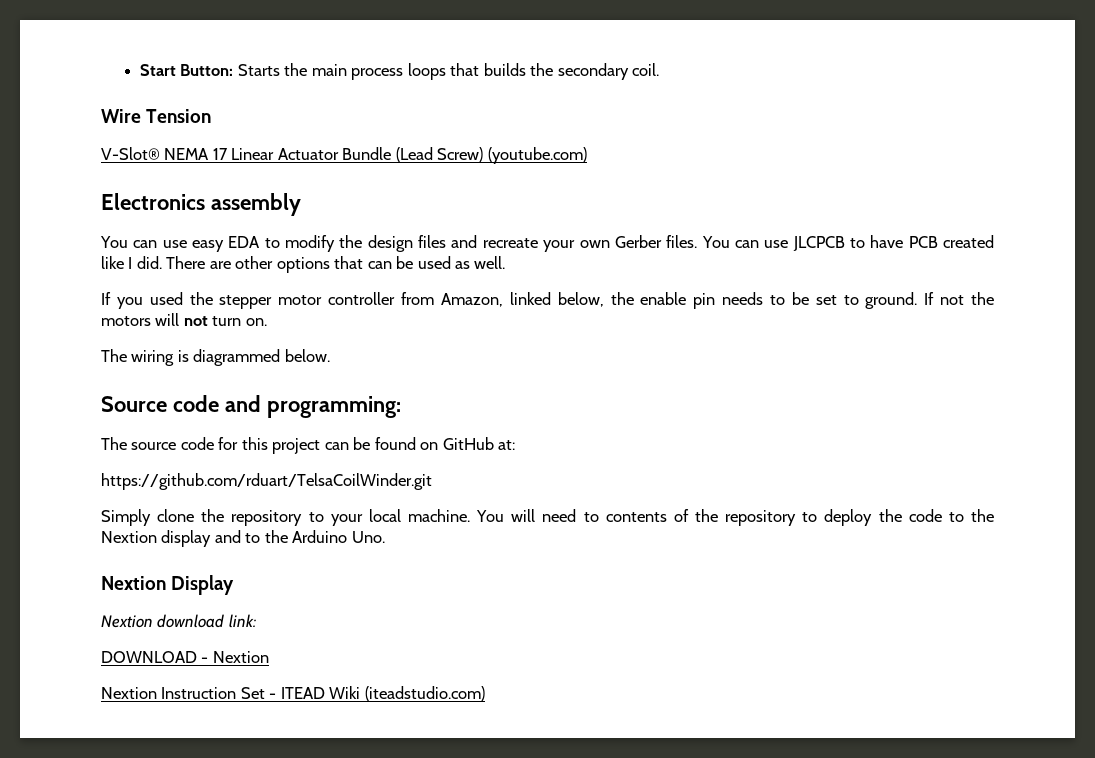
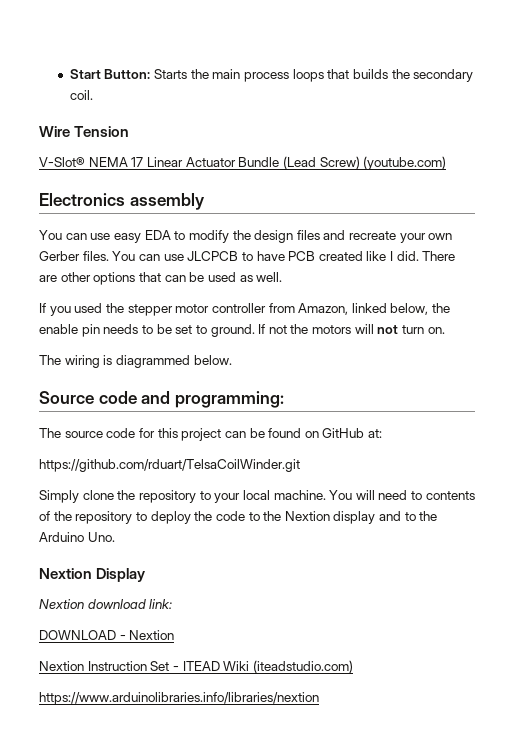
(485, 693) none -> [39,692,319,705] // https://www.arduinolibraries.info/libraries/nextion

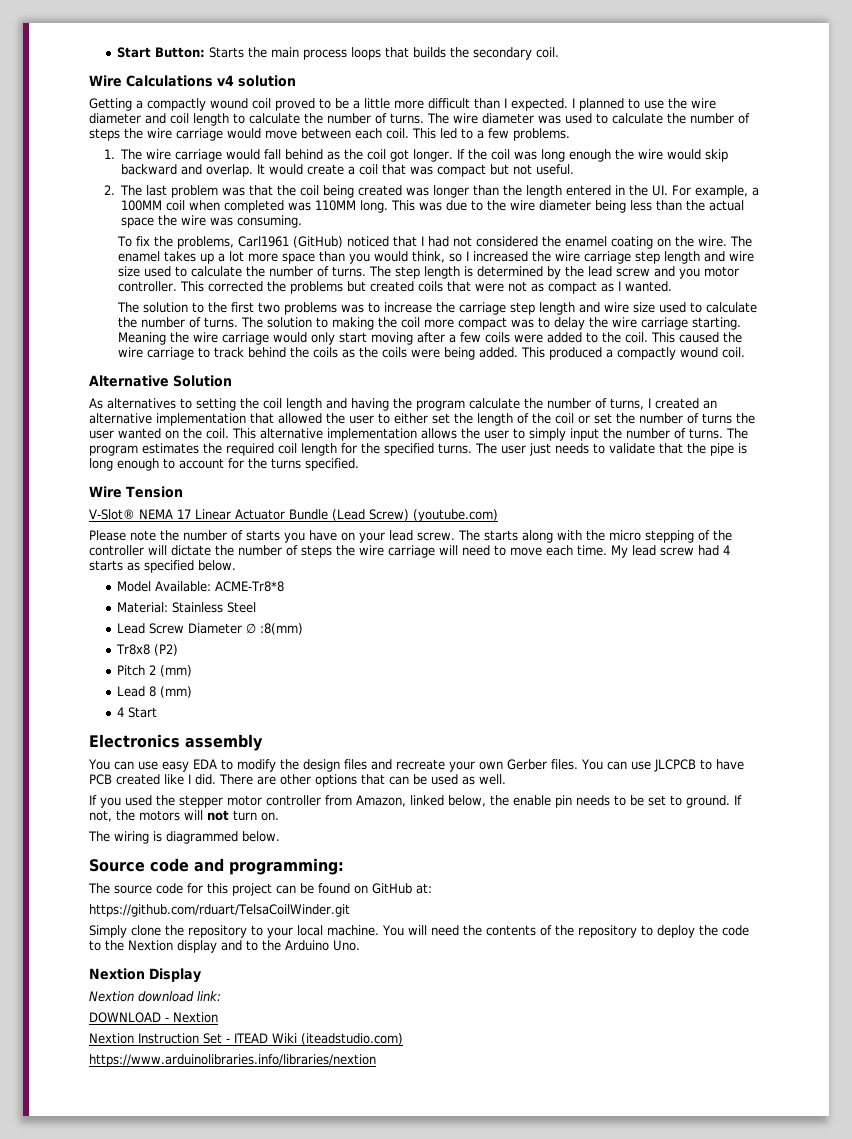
(93, 95) none -> [89,75,296,87] [89,98,716,111] [89,113,750,126] [89,128,570,141] [103,149,728,162] [120,164,574,177] [103,185,759,198] [120,200,744,213] [120,215,302,228] [117,236,753,249] [118,251,755,264] [118,266,740,279] [118,281,673,294] [117,302,758,315] [118,317,742,330] [118,332,743,345] [118,347,746,360] [89,375,232,387] [89,398,717,411] [89,413,755,426] [89,428,748,441] [89,443,747,456] [89,458,359,471] // Wire Calculations v4 solution // Getting a compactly wound coil proved to be a little more difficult than I expected. I planned to use the wire diameter and coil length to calculate the number of turns. The wire diameter was used to calculate the number of steps the wire carriage would move between each coil. This led to a few problems. // 1. The wire carriage would fall behind as the coil got longer. If the coil was long enough the wire would skip backward and overlap. It would create a coil that was compact but not useful. // 2. The last problem was that the coil being created was longer than the length entered in the UI. For example, a 100MM coil when completed was 110MM long. This was due to the wire diameter being less than the actual space the wire was consuming. // To fix the problems, Carl1961 (GitHub) noticed that I had not considered the enamel coating on the wire. The enamel takes up a lot more space than you would think, so I increased the wire carriage step length and wire size used to calculate the number of turns. The step length is determined by the lead screw and you motor controller. This corrected the problems but created coils that were not as compact as I wanted. // The solution to the first two problems was to increase the carriage step length and wire size used to calculate the number of turns. The solution to making the coil more compact was to delay the wire carriage starting. Meaning the wire carriage would only start moving after a few coils were added to the coil. This caused the wire carriage to track behind the coils as the coils were being added. This produced a compactly wound coil. // Alternative Solution // As alternatives to setting the coil length and having the program calculate the number of turns, I created an alternative implementation that allowed the user to either set the length of the coil or set the number of turns the user wanted on the coil. This alternative implementation allows the user to simply input the number of turns. The program estimates the required coil length for the specified turns. The user just needs to validate that the pipe is long enough to account for the turns specified.
(447, 163) none -> [89,530,732,543] [89,545,730,558] [89,560,236,573] [117,581,285,592] [117,602,257,613] [117,623,304,635] [116,644,179,656] [117,665,193,677] [117,686,193,698] [117,707,158,718] // Please note the number of starts you have on your lead screw. The starts along with the micro stepping of the controller will dictate the number of steps the wire carriage will need to move each time. My lead screw had 4 starts as specified below. // Model Available: ACME-Tr8*8 // Material: Stainless Steel // Lead Screw Diameter ∅ :8(mm) // Tr8x8 (P2) // Pitch 2 (mm) // Lead 8 (mm) // 4 Start
[268,325,287,334] not -> [89,810,112,822] not,
[411,491,423,500] to -> [462,925,482,936] the

